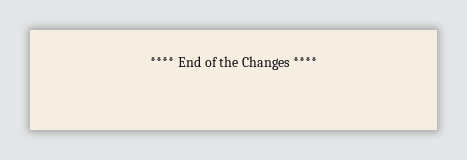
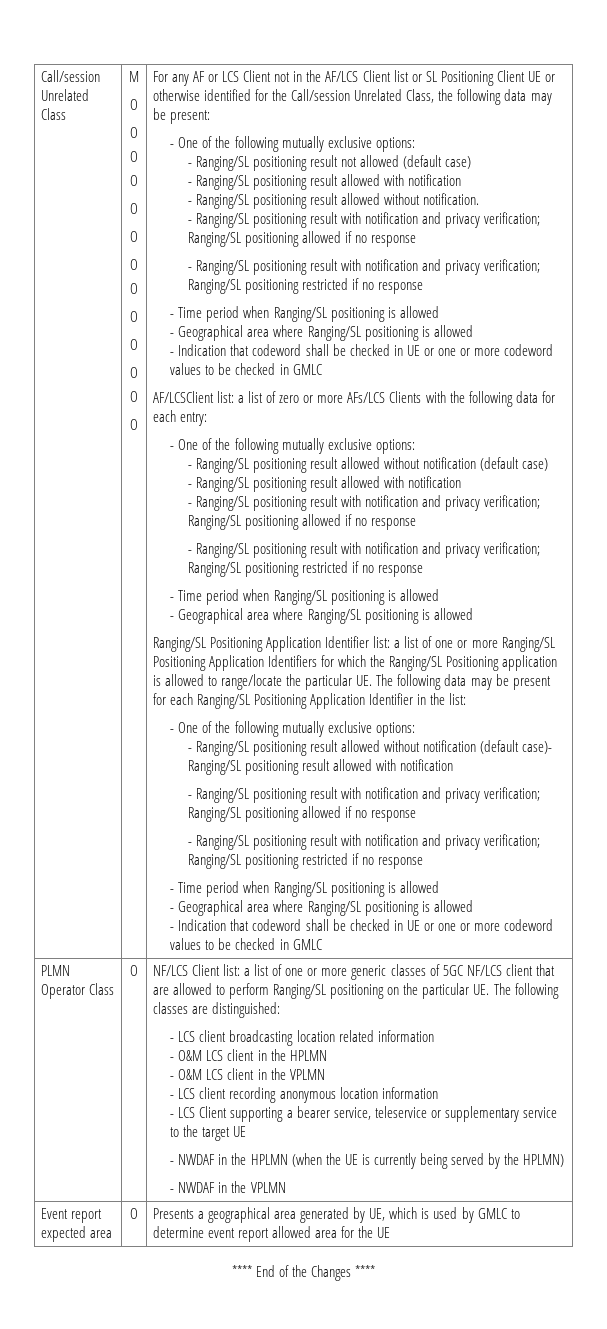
(150, 62) none -> [41,70,101,82] [41,89,90,101] [41,108,67,120] [129,71,139,82] [130,99,138,110] [130,127,138,138] [130,151,138,162] [130,175,138,186] [130,203,138,214] [130,231,138,242] [130,259,138,270] [130,283,138,294] [130,311,138,322] [130,339,138,350] [130,367,138,378] [130,391,138,402] [130,419,138,430] [153,70,555,86] [153,89,552,105] [153,108,211,124] [170,136,415,152] [187,155,471,171] [187,174,461,190] [187,193,479,209] [187,212,541,228] [187,231,416,247] [187,259,541,275] [187,278,423,294] [170,306,439,322] [170,325,473,341] [170,344,553,356] [170,363,322,375] [153,391,555,407] [153,410,208,426] [170,438,415,454] [187,457,549,473] [187,476,461,492] [187,495,541,511] [187,514,416,530] [187,542,541,558] [187,561,423,577] [170,589,439,605] [170,608,473,624] [153,636,555,652] [153,655,558,671] [153,674,551,690] [153,693,467,709] [170,721,415,737] [187,740,553,756] [187,759,453,775] [187,787,541,803] [187,806,416,822] [187,834,541,850] [187,853,423,869] [170,881,439,897] [170,900,473,916] [170,919,553,931] [170,938,322,950] [41,965,71,976] [41,983,115,999] [130,965,138,976] [153,964,555,980] [153,983,559,999] [153,1002,281,1018] [170,1030,434,1046] [170,1049,327,1061] [170,1068,325,1080] [170,1087,438,1103] [170,1106,557,1122] [170,1125,247,1141] [170,1153,565,1169] [170,1181,286,1193] [41,1208,103,1223] [41,1226,113,1242] [130,1208,138,1219] [153,1207,520,1223] [153,1226,391,1242] Call/session Unrelated Class | M // O // O // O // O // O // O // O // O // O // O // O // O // O | For any AF or LCS Client not in the AF/LCS Client list or SL Positioning Client UE or otherwise identified for the Call/session Unrelated Class, the following data may be present: // - One of the following mutually exclusive options: // - Ranging/SL positioning result not allowed (default case) // - Ranging/SL positioning result allowed with notification // - Ranging/SL positioning result allowed without notification. // - Ranging/SL positioning result with notification and privacy verification; Ranging/SL positioning allowed if no response // - Ranging/SL positioning result with notification and privacy verification; Ranging/SL positioning restricted if no response // - Time period when Ranging/SL positioning is allowed // - Geographical area where Ranging/SL positioning is allowed // - Indication that codeword shall be checked in UE or one or more codeword values to be checked in GMLC // AF/LCSClient list: a list of zero or more AFs/LCS Clients with the following data for each entry: // - One of the following mutually exclusive options: // - Ranging/SL positioning result allowed without notification (default case) // - Ranging/SL positioning result allowed with notification // - Ranging/SL positioning result with notification and privacy verification; Ranging/SL positioning allowed if no response // - Ranging/SL positioning result with notification and privacy verification; Ranging/SL positioning restricted if no response // - Time period when Ranging/SL positioning is allowed // - Geographical area where Ranging/SL positioning is allowed // Ranging/SL Positioning Application Identifier list: a list of one or more Ranging/SL Positioning Application Identifiers for which the Ranging/SL Positioning application is allowed to range/locate the particular UE. The following data may be present for each Ranging/SL Positioning Application Identifier in the list: // - One of the following mutually exclusive options: // - Ranging/SL positioning result allowed without notification (default case)- Ranging/SL positioning result allowed with notification // - Ranging/SL positioning result with notification and privacy verification; Ranging/SL positioning allowed if no response // - Ranging/SL positioning result with notification and privacy verification; Ranging/SL positioning restricted if no response // - Time period when Ranging/SL positioning is allowed // - Geographical area where Ranging/SL positioning is allowed // - Indication that codeword shall be checked in UE or one or more codeword values to be checked in GMLC // PLMN Operator Class | O | NF/LCS Client list: a list of one or more generic classes of 5GC NF/LCS client that are allowed to perform Ranging/SL positioning on the particular UE. The following classes are distinguished: // - LCS client broadcasting location related information // - O&M LCS client in the HPLMN // - O&M LCS client in the VPLMN // - LCS client recording anonymous location information // - LCS Client supporting a bearer service, teleservice or supplementary service to the target UE // - NWDAF in the HPLMN (when the UE is currently being served by the HPLMN) // - NWDAF in the VPLMN // Event report expected area | O | Presents a geographical area generated by UE, which is used by GMLC to determine event report allowed area for the UE //

